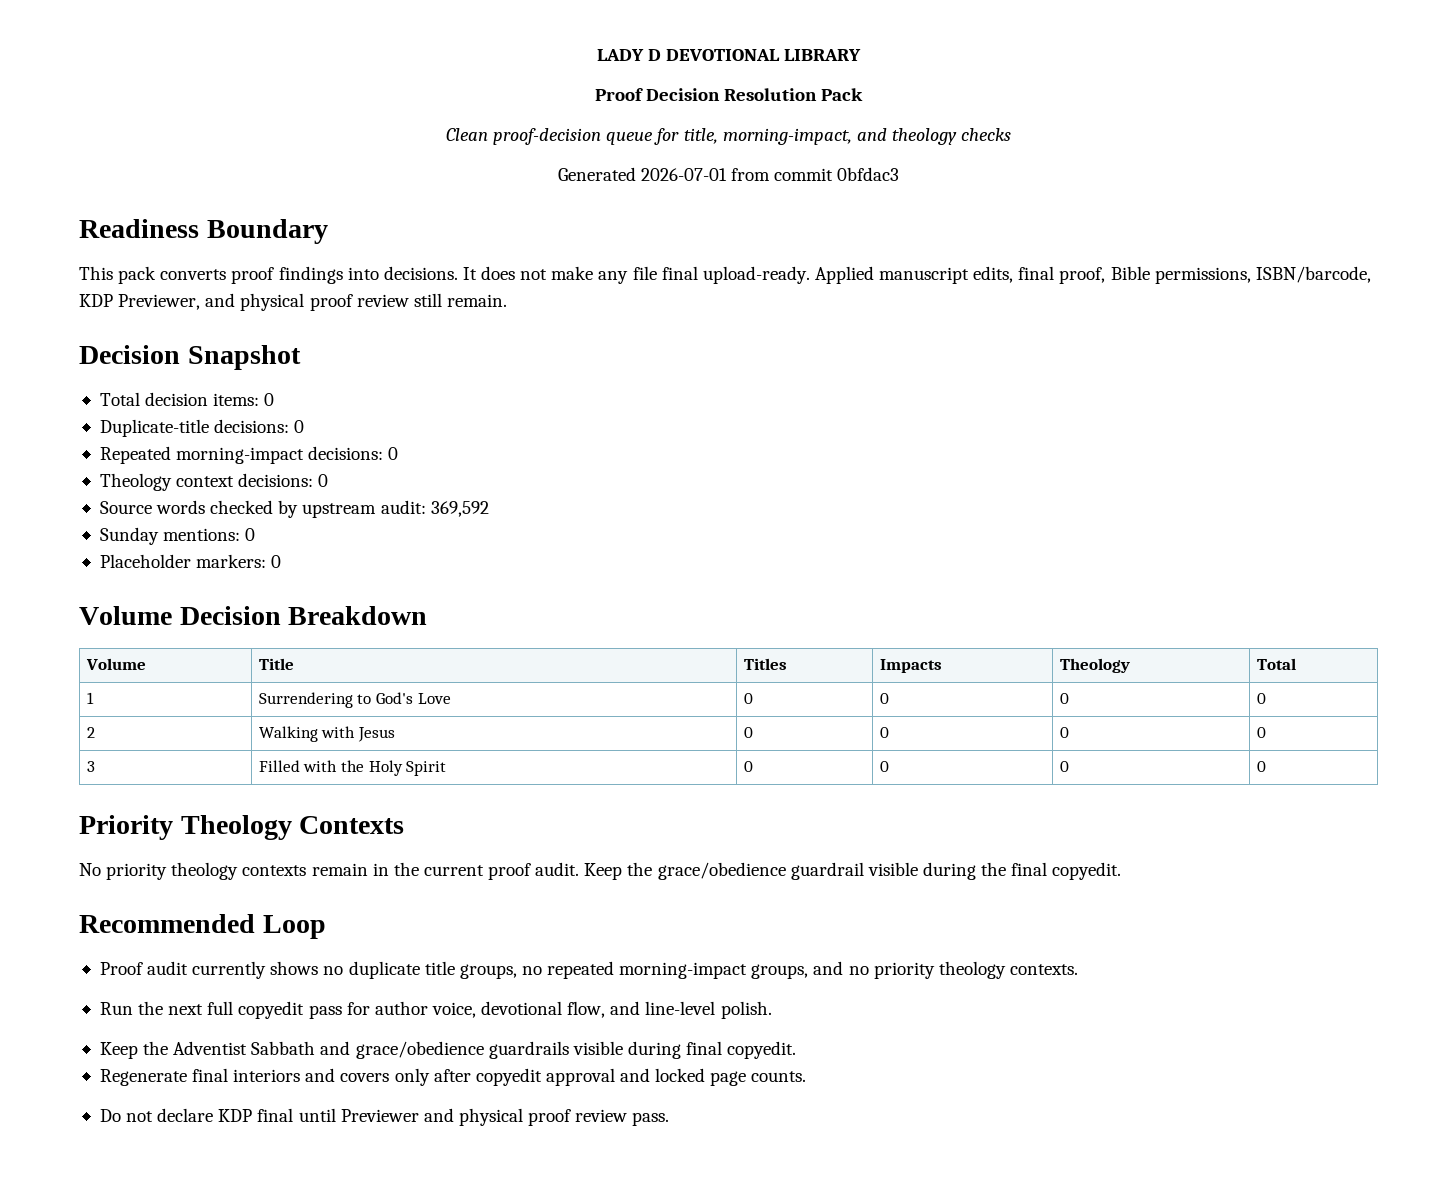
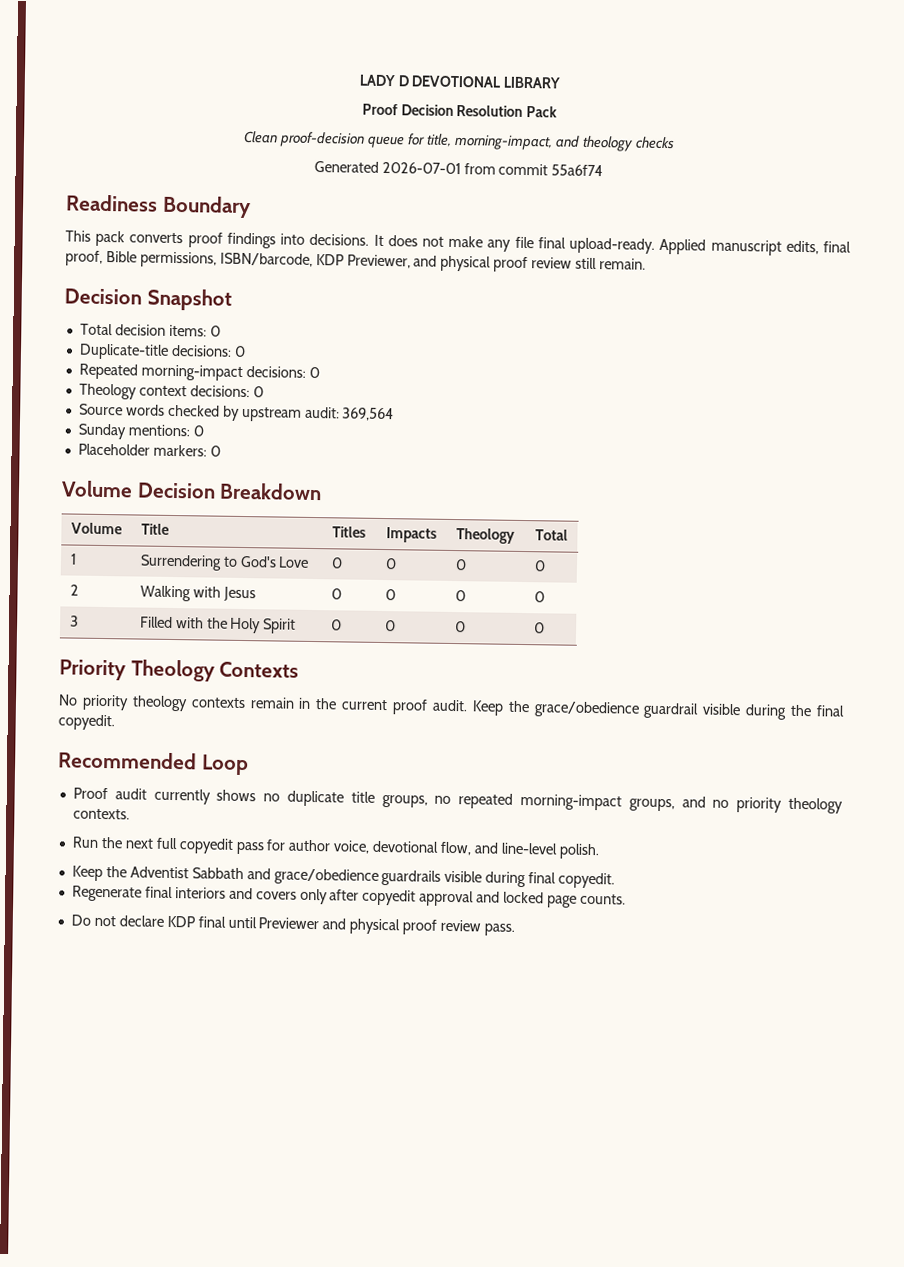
[837,167,900,181] 0bfdac3 -> [551,164,604,177] 55a6f74
[430,501,489,517] 369,592 -> [342,407,395,422] 369,564

